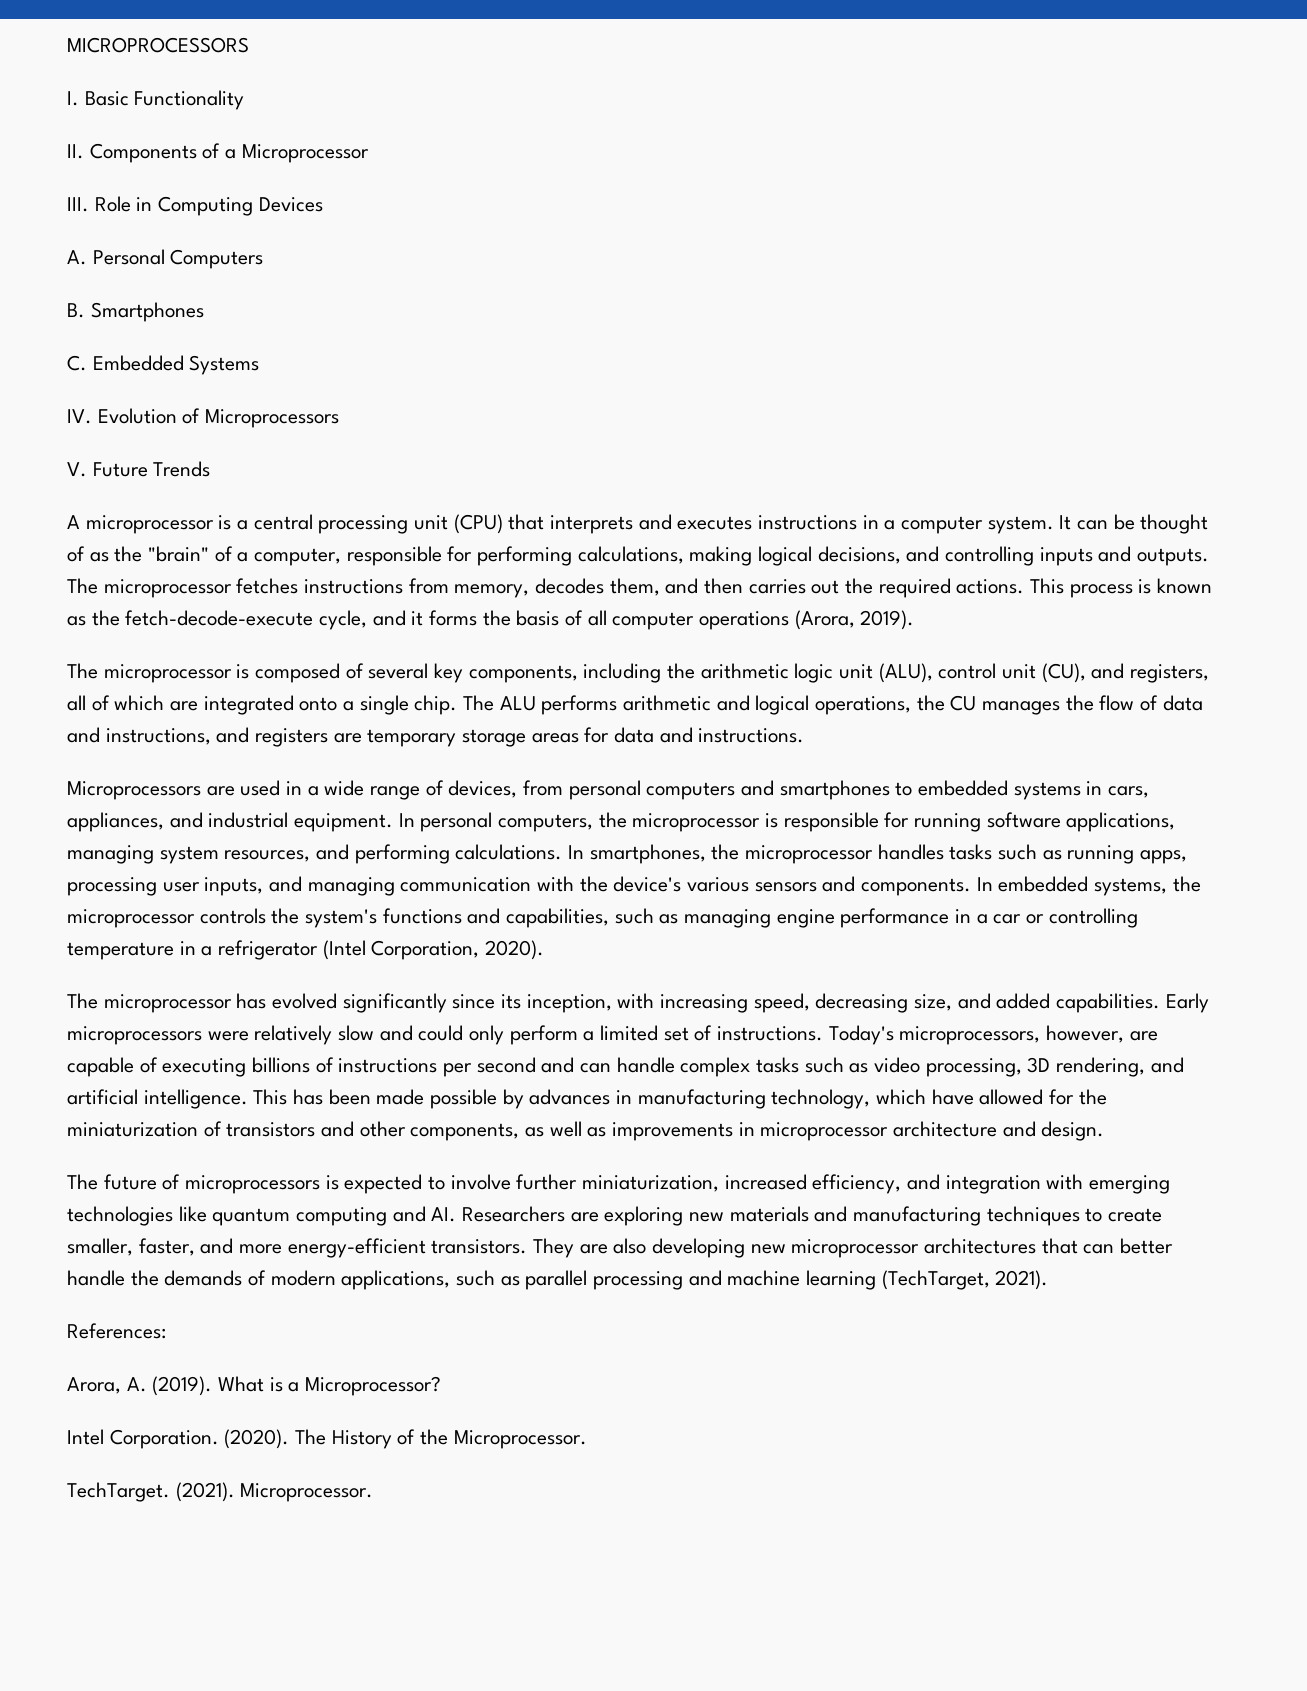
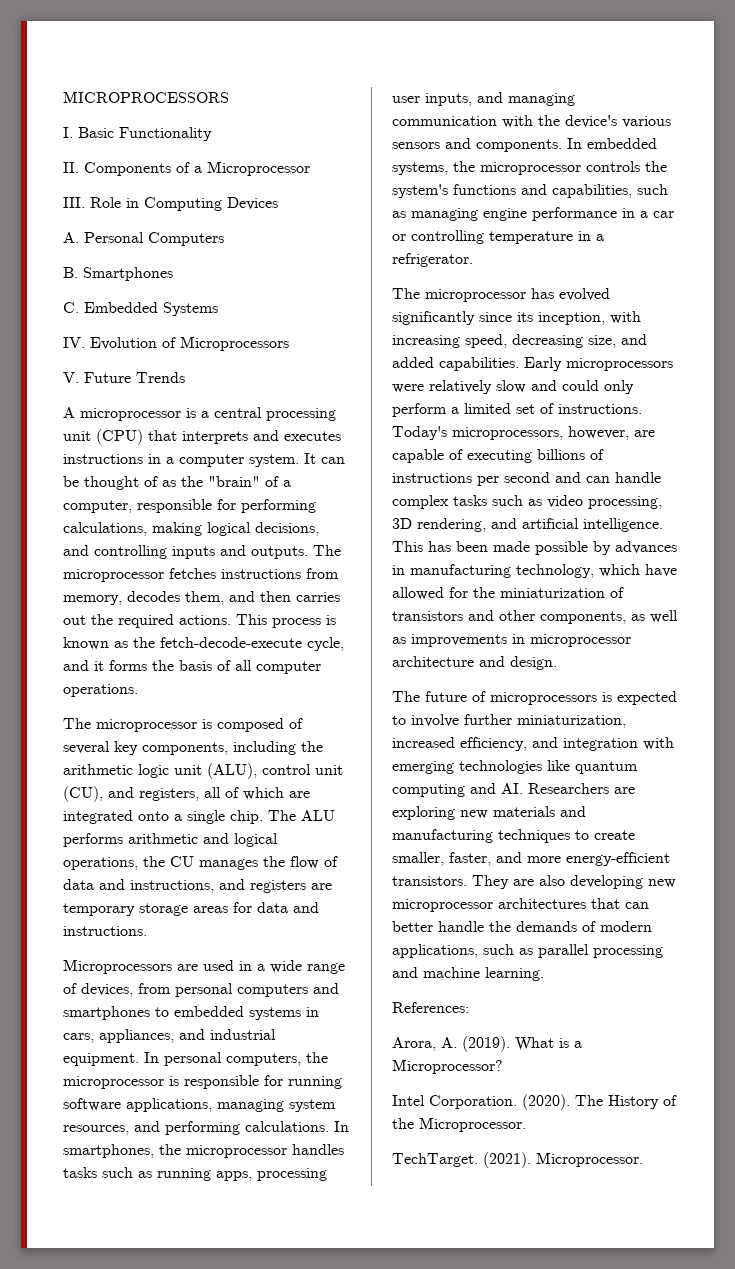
[699,610,915,630] operations (Arora, 2019). -> [63,684,138,697] operations.
[218,940,545,960] refrigerator (Intel Corporation, 2020). -> [392,253,473,267] refrigerator.
[806,1270,1049,1290] learning (TechTarget, 2021). -> [485,967,544,981] learning.

